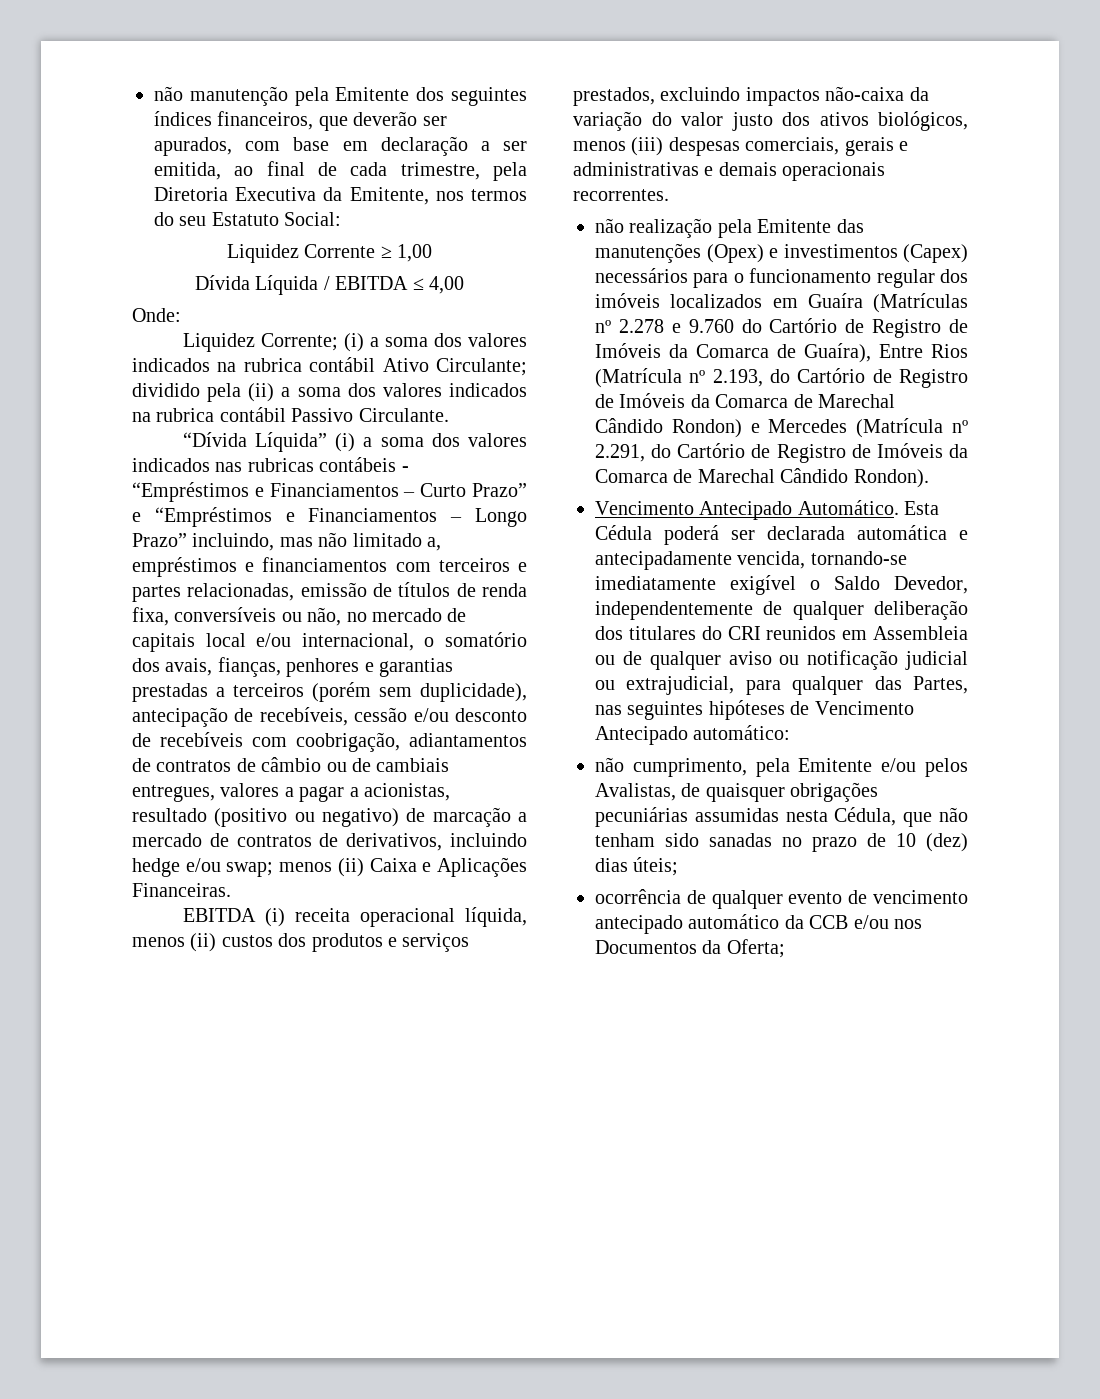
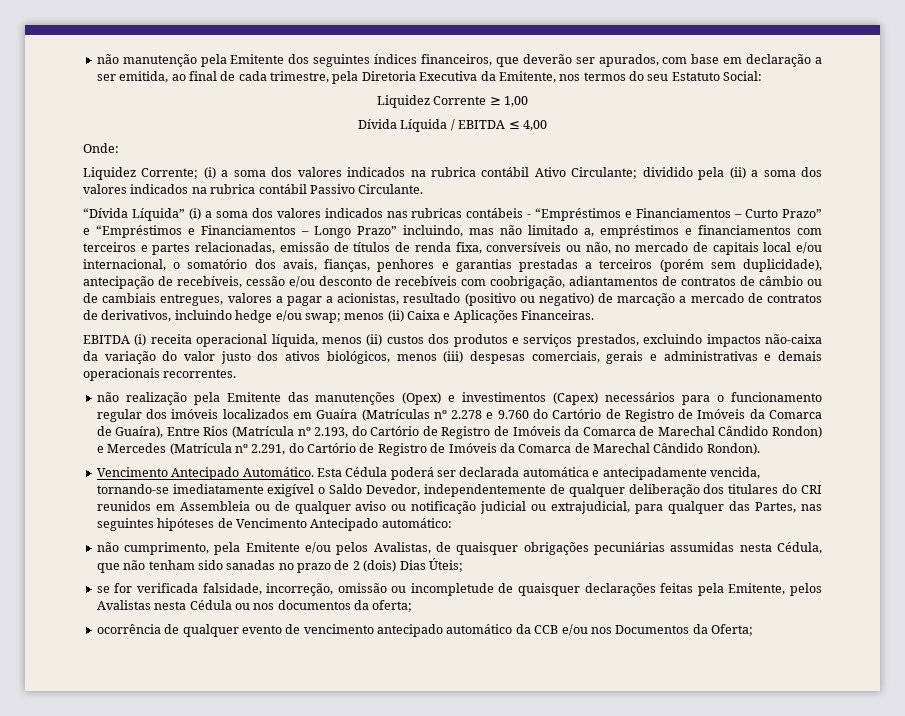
[896,833,968,852] [595,857,679,876] 10 (dez) dias úteis; -> [352,558,463,572] [96,583,822,596] [96,600,413,612] 2 (dois) Dias Úteis; // se for verificada falsidade, incorreção, omissão ou incompletude de quaisquer declarações feitas pela Emitente, pelos Avalistas nesta Cédula ou nos documentos da oferta;

